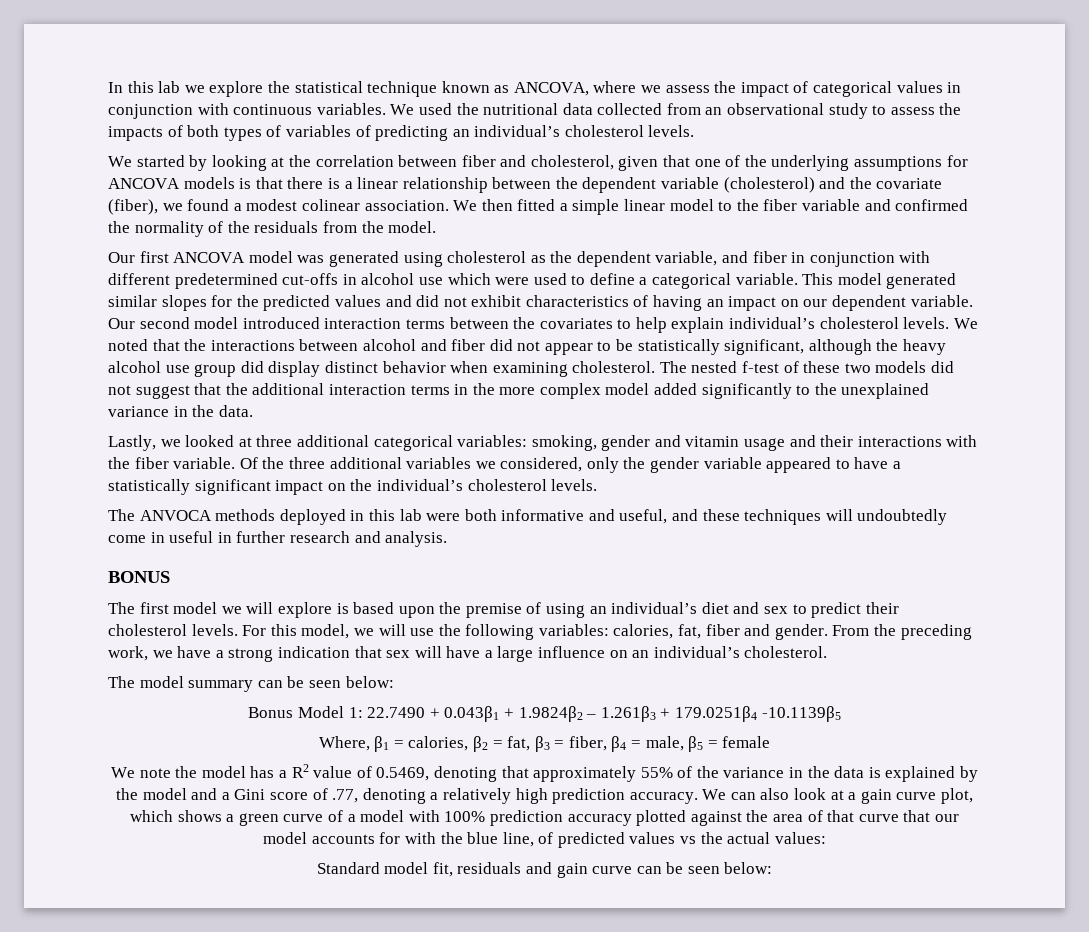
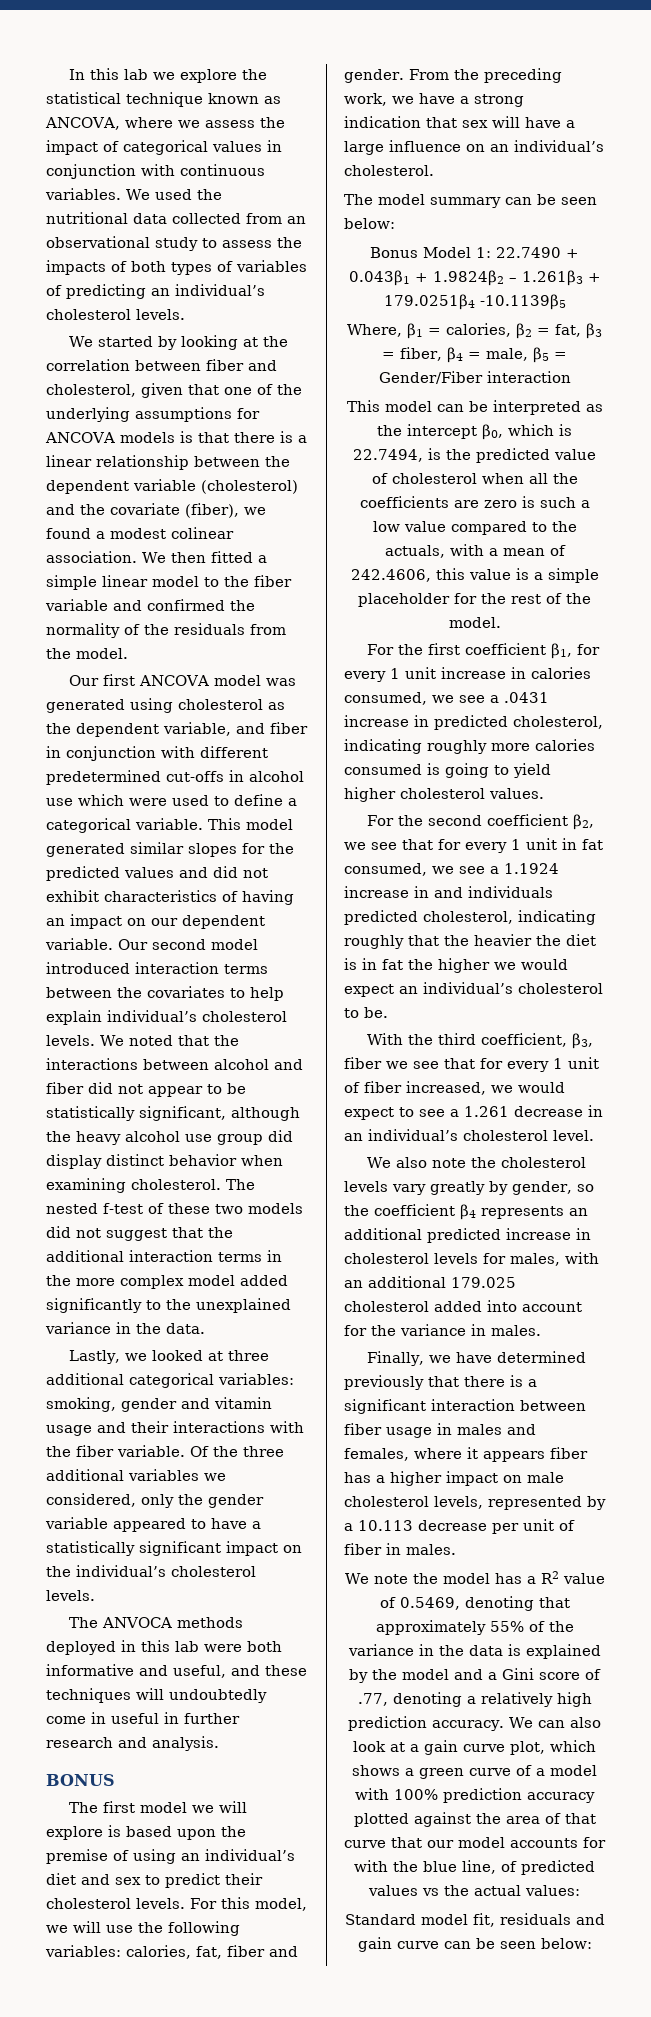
[722,736,771,748] female -> [378,371,571,384] [346,400,603,415] [377,424,572,440] [353,448,596,463] [371,473,578,484] [359,496,590,508] [372,521,577,535] [384,544,566,558] [350,568,599,583] [358,593,591,607] [448,617,501,628] [366,643,600,659] [344,667,591,682] [344,692,549,705] [344,715,603,730] [344,739,595,754] [344,763,551,778] [344,787,544,802] [366,814,594,830] [344,838,603,853] [344,863,559,876] [344,886,553,898] [344,910,596,925] [344,934,596,949] [344,958,568,973] [344,982,603,997] [344,1007,388,1018] [366,1033,593,1049] [344,1057,599,1072] [344,1081,565,1095] [344,1105,603,1120] [344,1129,594,1141] [366,1157,586,1168] [344,1181,594,1195] [344,1204,588,1220] [344,1228,591,1243] [344,1252,599,1266] [344,1276,516,1288] [344,1300,582,1312] [344,1324,541,1336] [366,1351,586,1366] [344,1375,537,1390] [344,1399,586,1414] [344,1423,536,1438] [344,1447,588,1462] [344,1471,564,1486] [344,1496,606,1510] [344,1519,575,1534] [344,1543,456,1555] Gender/Fiber interaction // This model can be interpreted as the intercept β0, which is 22.7494, is the predicted value of cholesterol when all the coefficients are zero is such a low value compared to the actuals, with a mean of 242.4606, this value is a simple placeholder for the rest of the model. // For the first coefficient β1, for every 1 unit increase in calories consumed, we see a .0431 increase in predicted cholesterol, indicating roughly more calories consumed is going to yield higher cholesterol values. // For the second coefficient β2, we see that for every 1 unit in fat consumed, we see a 1.1924 increase in and individuals predicted cholesterol, indicating roughly that the heavier the diet is in fat the higher we would expect an individual’s cholesterol to be. // With the third coefficient, β3, fiber we see that for every 1 unit of fiber increased, we would expect to see a 1.261 decrease in an individual’s cholesterol level. // We also note the cholesterol levels vary greatly by gender, so the coefficient β4 represents an additional predicted increase in cholesterol levels for males, with an additional 179.025 cholesterol added into account for the variance in males. // Finally, we have determined previously that there is a significant interaction between fiber usage in males and females, where it appears fiber has a higher impact on male cholesterol levels, represented by a 10.113 decrease per unit of fiber in males.

